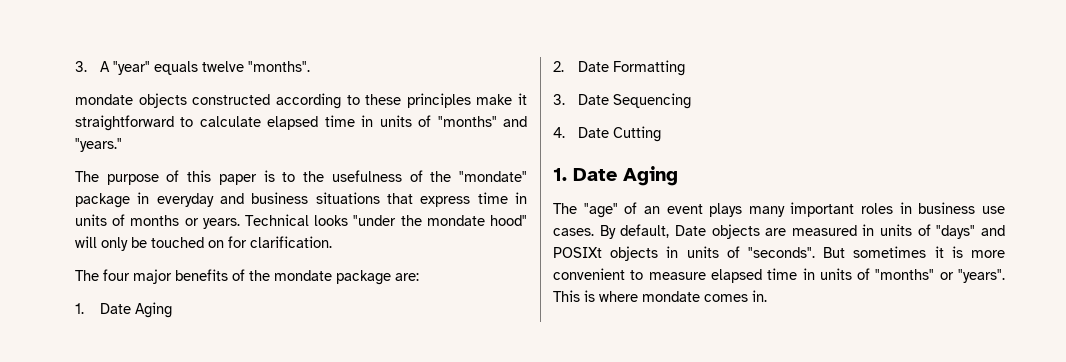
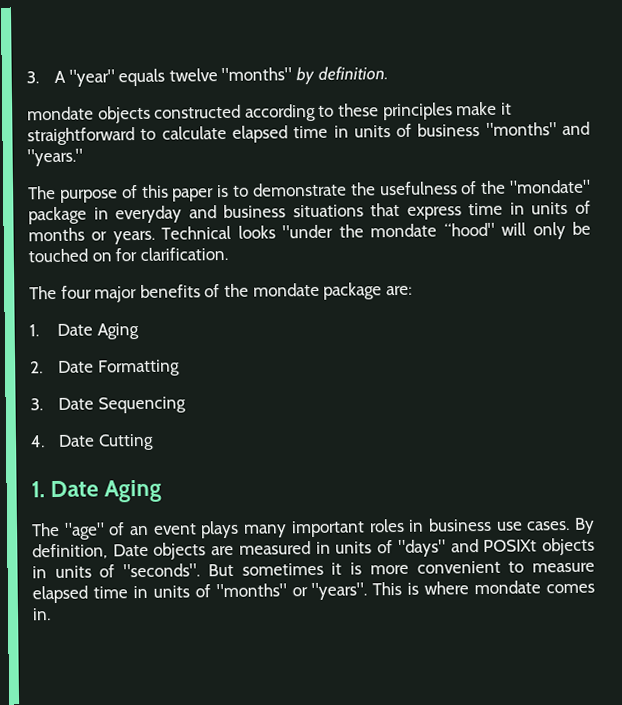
[247,61,310,72] "months". -> [221,66,389,86] "months" by definition.
(432, 121) none -> [417,123,481,137] business
(296, 177) none -> [252,182,347,197] demonstrate
[489,215,527,226] hood" -> [443,222,495,237] “hood"
[620,224,670,238] default, -> [32,543,108,560] definition,

